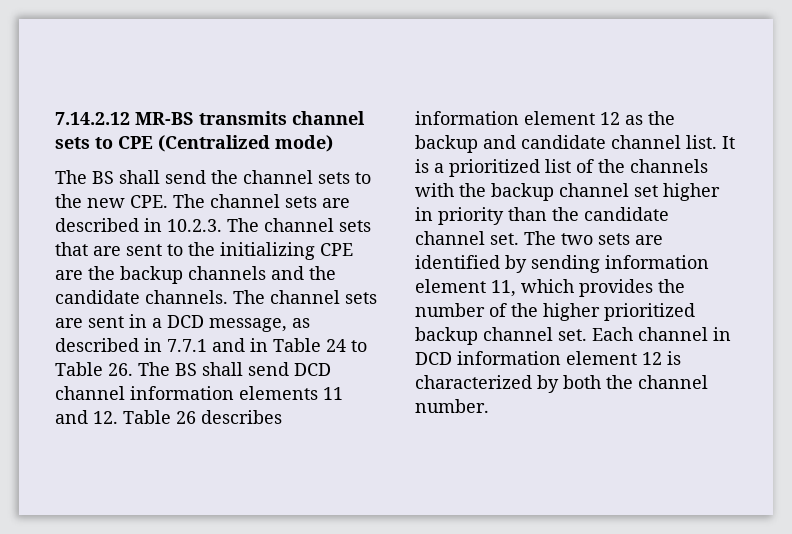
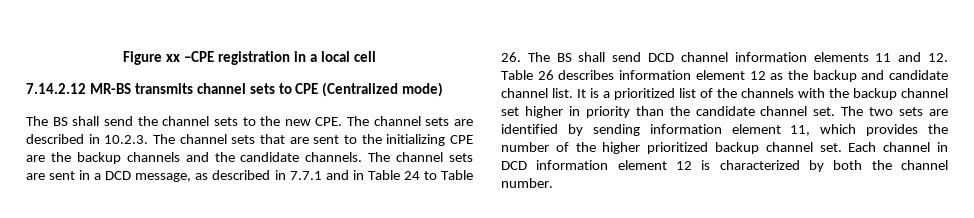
(55, 118) none -> [123,51,376,65] Figure xx –CPE registration in a local cell //

